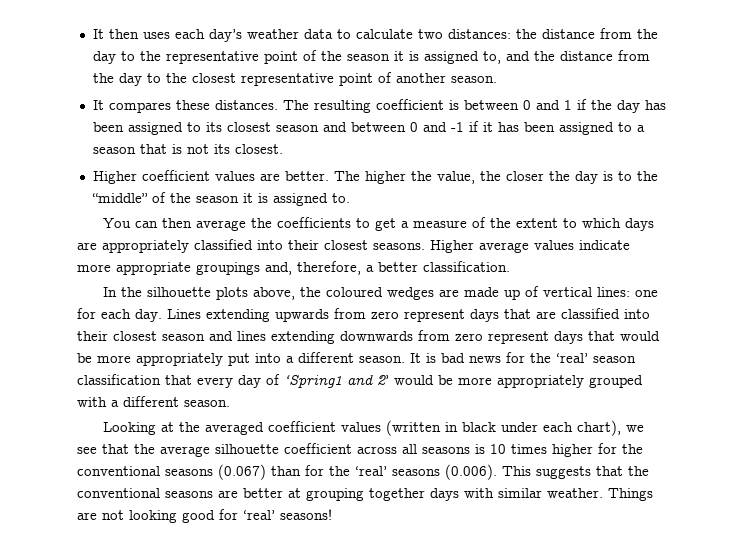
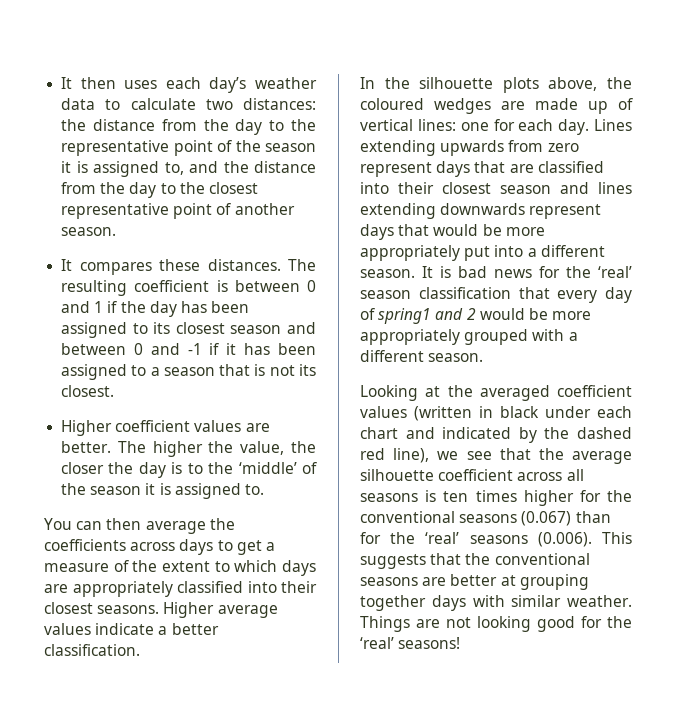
[91,193,148,203] “middle” -> [238,462,297,474] ‘middle’
(352, 222) none -> [130,539,214,555] across days
[77,261,361,275] more appropriate groupings and, therefore, -> (155, 629) none
[418,330,483,341] from zero -> (526, 209) none
[284,374,389,388] ‘Spring1 and 2’ -> [378,308,476,324] spring1 and 2
[577,420,622,436] chart), -> [360,427,632,443] [360,448,430,463] chart and indicated by the dashed red line),
[490,444,506,454] 10 -> [443,491,469,502] ten
(238, 514) none -> [607,616,632,628] the

